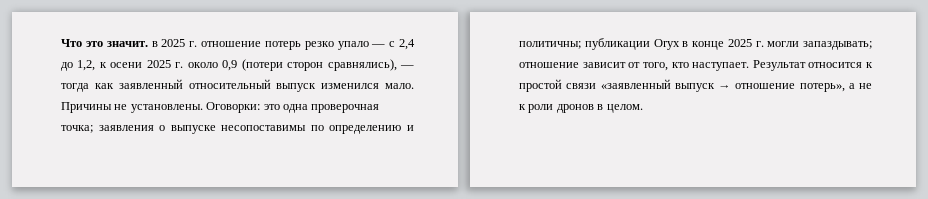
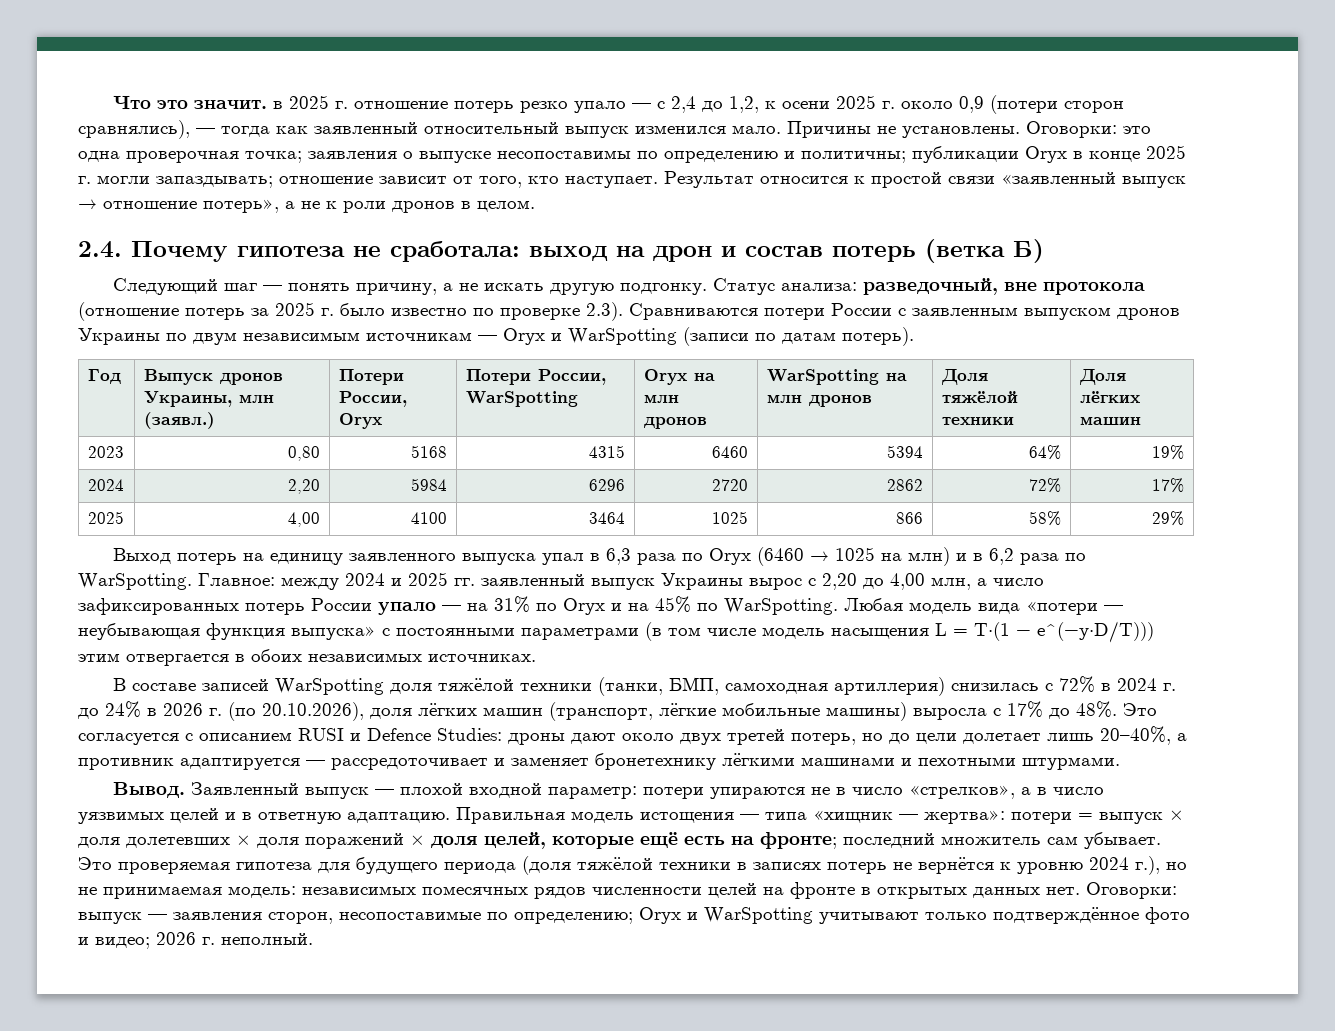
(643, 108) none -> [78,239,1044,263] [112,278,1145,295] [78,302,1180,321] [78,327,914,346] [87,369,121,384] [143,369,283,385] [143,391,274,407] [143,412,215,429] [338,369,404,385] [338,391,407,407] [338,413,382,429] [465,369,606,385] [465,391,578,407] [643,369,715,385] [643,395,679,403] [643,417,707,429] [766,369,907,385] [766,395,872,407] [940,369,988,385] [941,391,1018,403] [941,417,1014,425] [1078,369,1126,385] [1079,391,1140,403] [1079,417,1141,425] [87,446,124,458] [288,446,321,461] [411,445,448,458] [589,445,626,458] [712,446,749,458] [887,445,924,458] [1029,445,1062,460] [1152,445,1185,460] [87,479,124,491] [288,479,321,494] [411,478,448,491] [589,479,626,491] [712,479,749,491] [887,479,924,491] [1029,478,1062,493] [1152,478,1185,493] [87,511,124,524] [288,512,321,527] [411,512,448,524] [589,512,626,524] [712,511,749,524] [896,512,924,524] [1029,511,1062,526] [1152,511,1185,526] [112,547,1086,566] [78,572,1044,590] [78,596,1123,615] [78,621,1154,643] [78,649,536,666] [112,676,1176,696] [78,701,1157,721] [78,726,1187,745] [78,753,1120,770] [112,782,1104,799] [78,807,1184,824] [78,832,1161,849] [78,856,1187,875] [78,882,1177,899] [78,907,1190,924] [78,932,313,949] // 2.4. Почему гипотеза не сработала: выход на дрон и состав потерь (ветка Б) // Следующий шаг — понять причину, а не искать другую подгонку. Статус анализа: разведочный, вне протокола (отношение потерь за 2025 г. было известно по проверке 2.3). Сравниваются потери России с заявленным выпуском дронов Украины по двум независимым источникам — Oryx и WarSpotting (записи по датам потерь). // Год | Выпуск дронов Украины, млн (заявл.) | Потери России, Oryx | Потери России, WarSpotting | Oryx на млн дронов | WarSpotting на млн дронов | Доля тяжёлой техники | Доля лёгких машин // 2023 | 0,80 | 5168 | 4315 | 6460 | 5394 | 64% | 19% // 2024 | 2,20 | 5984 | 6296 | 2720 | 2862 | 72% | 17% // 2025 | 4,00 | 4100 | 3464 | 1025 | 866 | 58% | 29% // Выход потерь на единицу заявленного выпуска упал в 6,3 раза по Oryx (6460 → 1025 на млн) и в 6,2 раза по WarSpotting. Главное: между 2024 и 2025 гг. заявленный выпуск Украины вырос с 2,20 до 4,00 млн, а число зафиксированных потерь России упало — на 31% по Oryx и на 45% по WarSpotting. Любая модель вида «потери — неубывающая функция выпуска» с постоянными параметрами (в том числе модель насыщения L = T·(1 − e^(−y·D/T))) этим отвергается в обоих независимых источниках. // В составе записей WarSpotting доля тяжёлой техники (танки, БМП, самоходная артиллерия) снизилась с 72% в 2024 г. до 24% в 2026 г. (по 20.10.2026), доля лёгких машин (транспорт, лёгкие мобильные машины) выросла с 17% до 48%. Это согласуется с описанием RUSI и Defence Studies: дроны дают около двух третей потерь, но до цели долетает лишь 20–40%, а противник адаптируется — рассредоточивает и заменяет бронетехнику лёгкими машинами и пехотными штурмами. // Вывод. Заявленный выпуск — плохой входной параметр: потери упираются не в число «стрелков», а в число уязвимых целей и в ответную адаптацию. Правильная модель истощения — типа «хищник — жертва»: потери = выпуск × доля долетевших × доля поражений × доля целей, которые ещё есть на фронте; последний множитель сам убывает. Это проверяемая гипотеза для будущего периода (доля тяжёлой техники в записях потерь не вернётся к уровню 2024 г.), но не принимаемая модель: независимых помесячных рядов численности целей на фронте в открытых данных нет. Оговорки: выпуск — заявления сторон, несопоставимые по определению; Oryx и WarSpotting учитывают только подтверждённое фото и видео; 2026 г. неполный.

